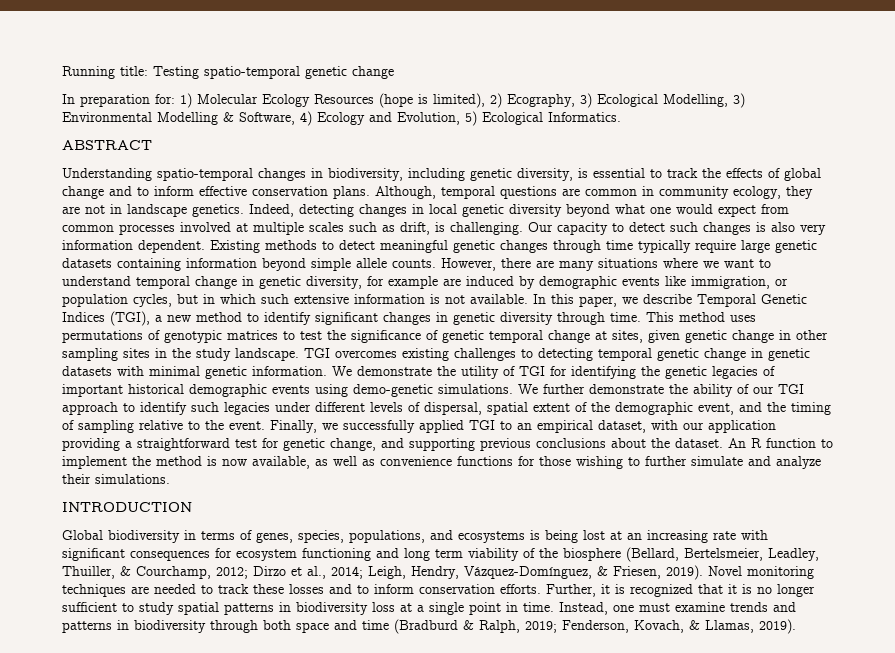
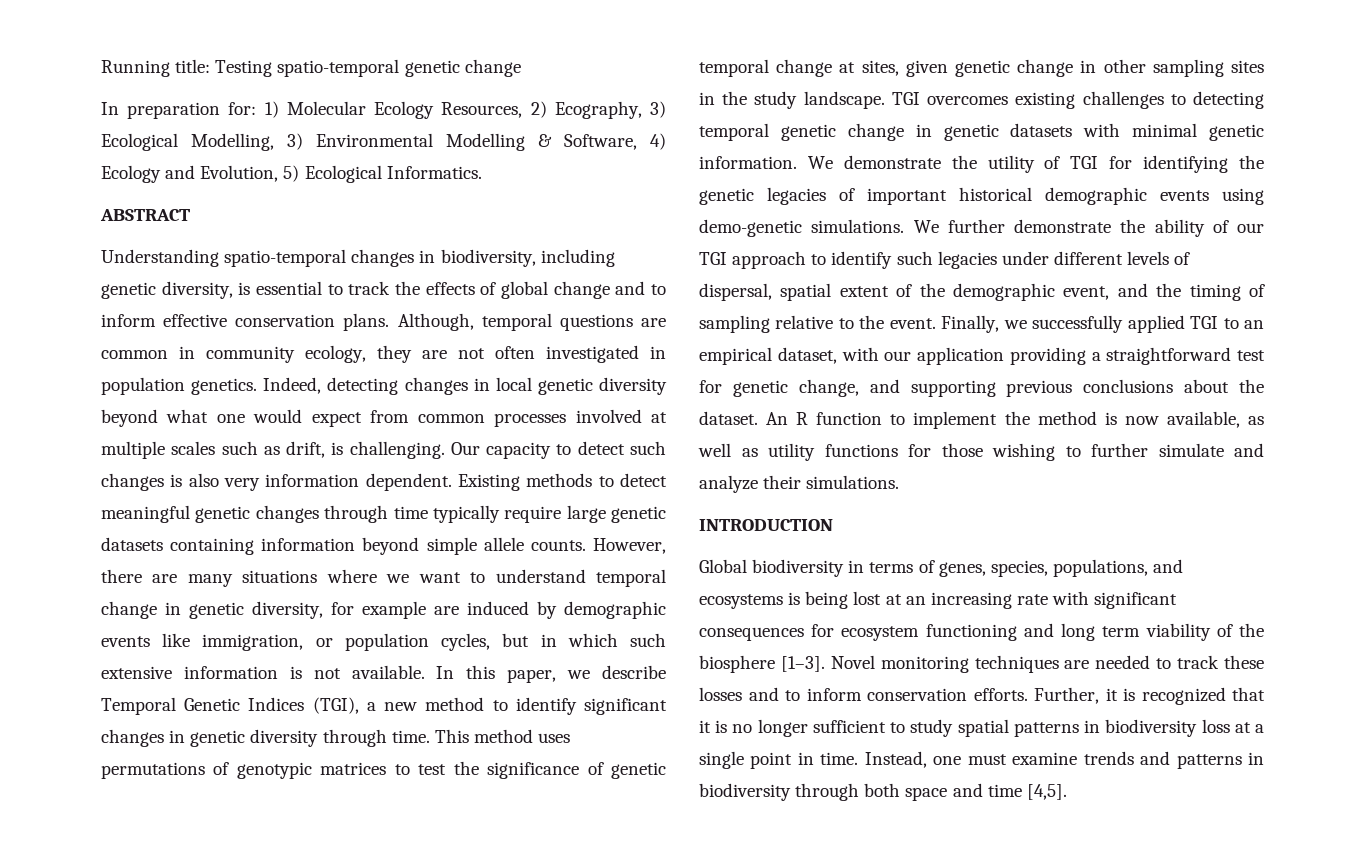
[314,93,485,108] Resources (hope is limited), -> [441,102,523,118] Resources,
[110,204,187,217] in landscape -> [495,345,666,363] [101,377,185,395] often investigated in population
[380,456,452,466] convenience -> [768,443,815,461] utility
[626,547,819,562] [62,565,703,580] (Bellard, Bertelsmeier, Leadley, Thuiller, & Courchamp, 2012; Dirzo et al., 2014; Leigh, Hendry, Vázquez‐Domínguez, & Friesen, 2019). -> [780,656,825,672] [1–3].
[394,619,796,634] (Bradburd & Ralph, 2019; Fenderson, Kovach, & Llamas, 2019). -> [1026,784,1067,800] [4,5].

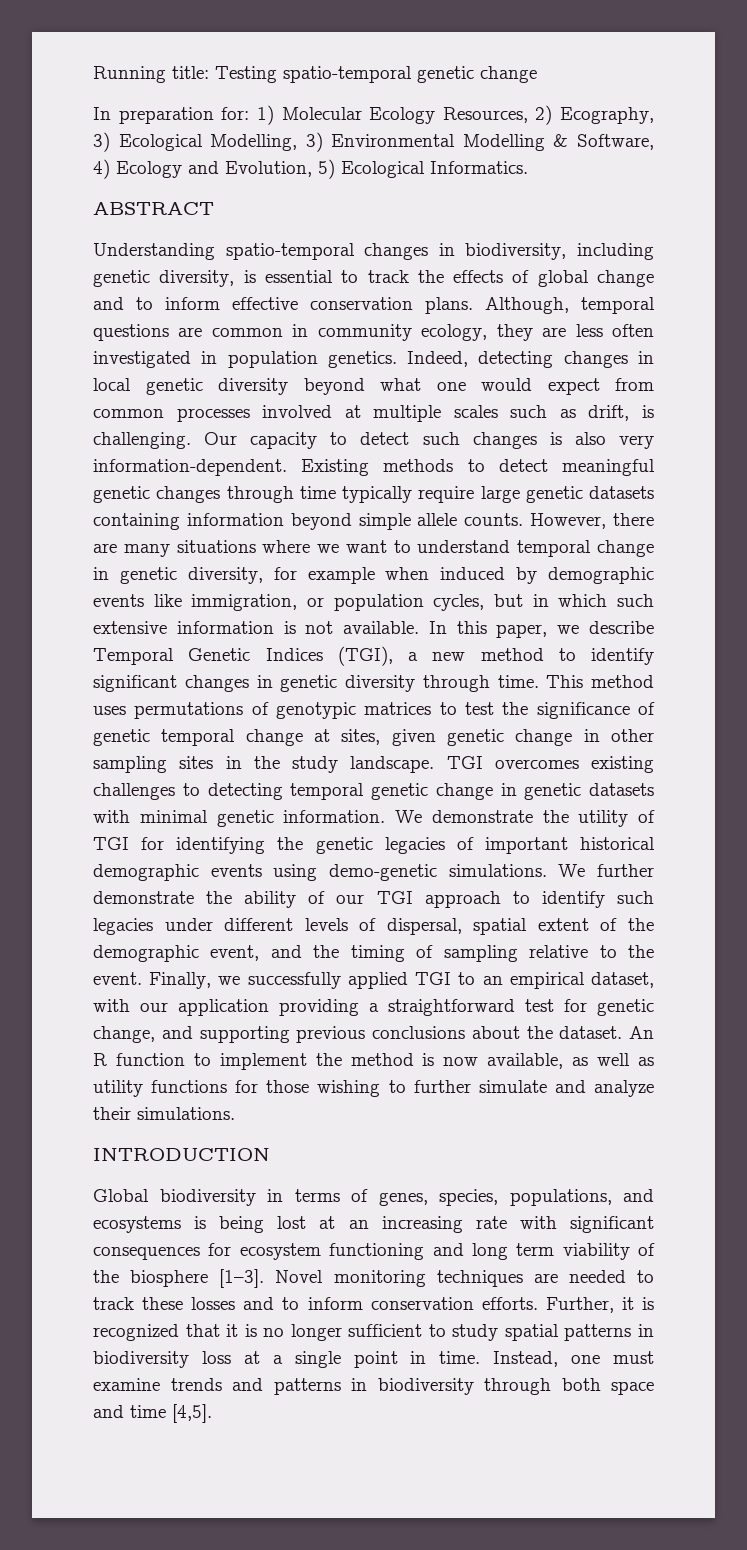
[458,348,485,359] not -> [575,324,603,337] less
[265,473,452,491] information dependent. -> [93,459,287,476] information-dependent.
[434,606,459,615] are -> [385,567,430,580] when

